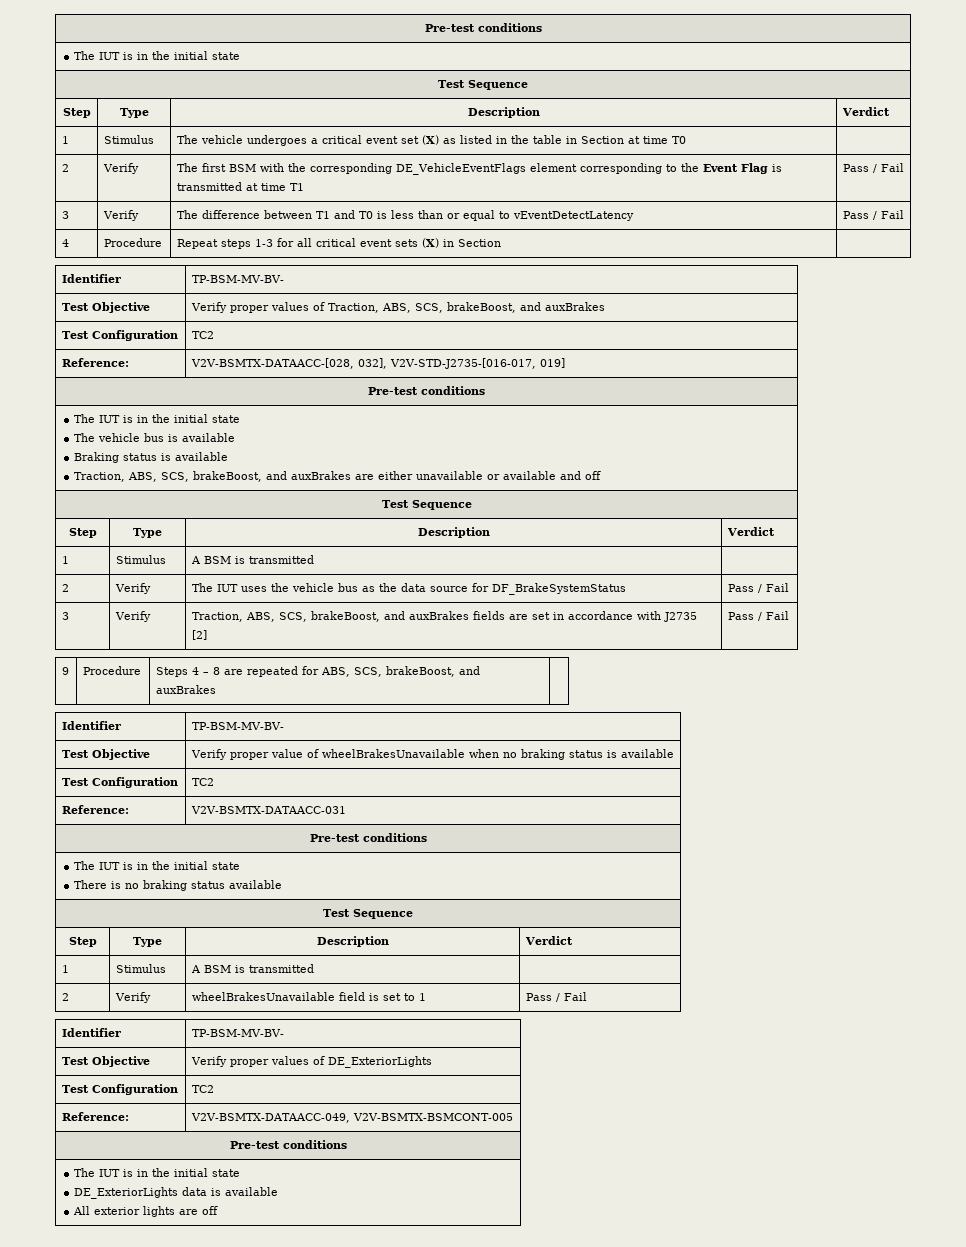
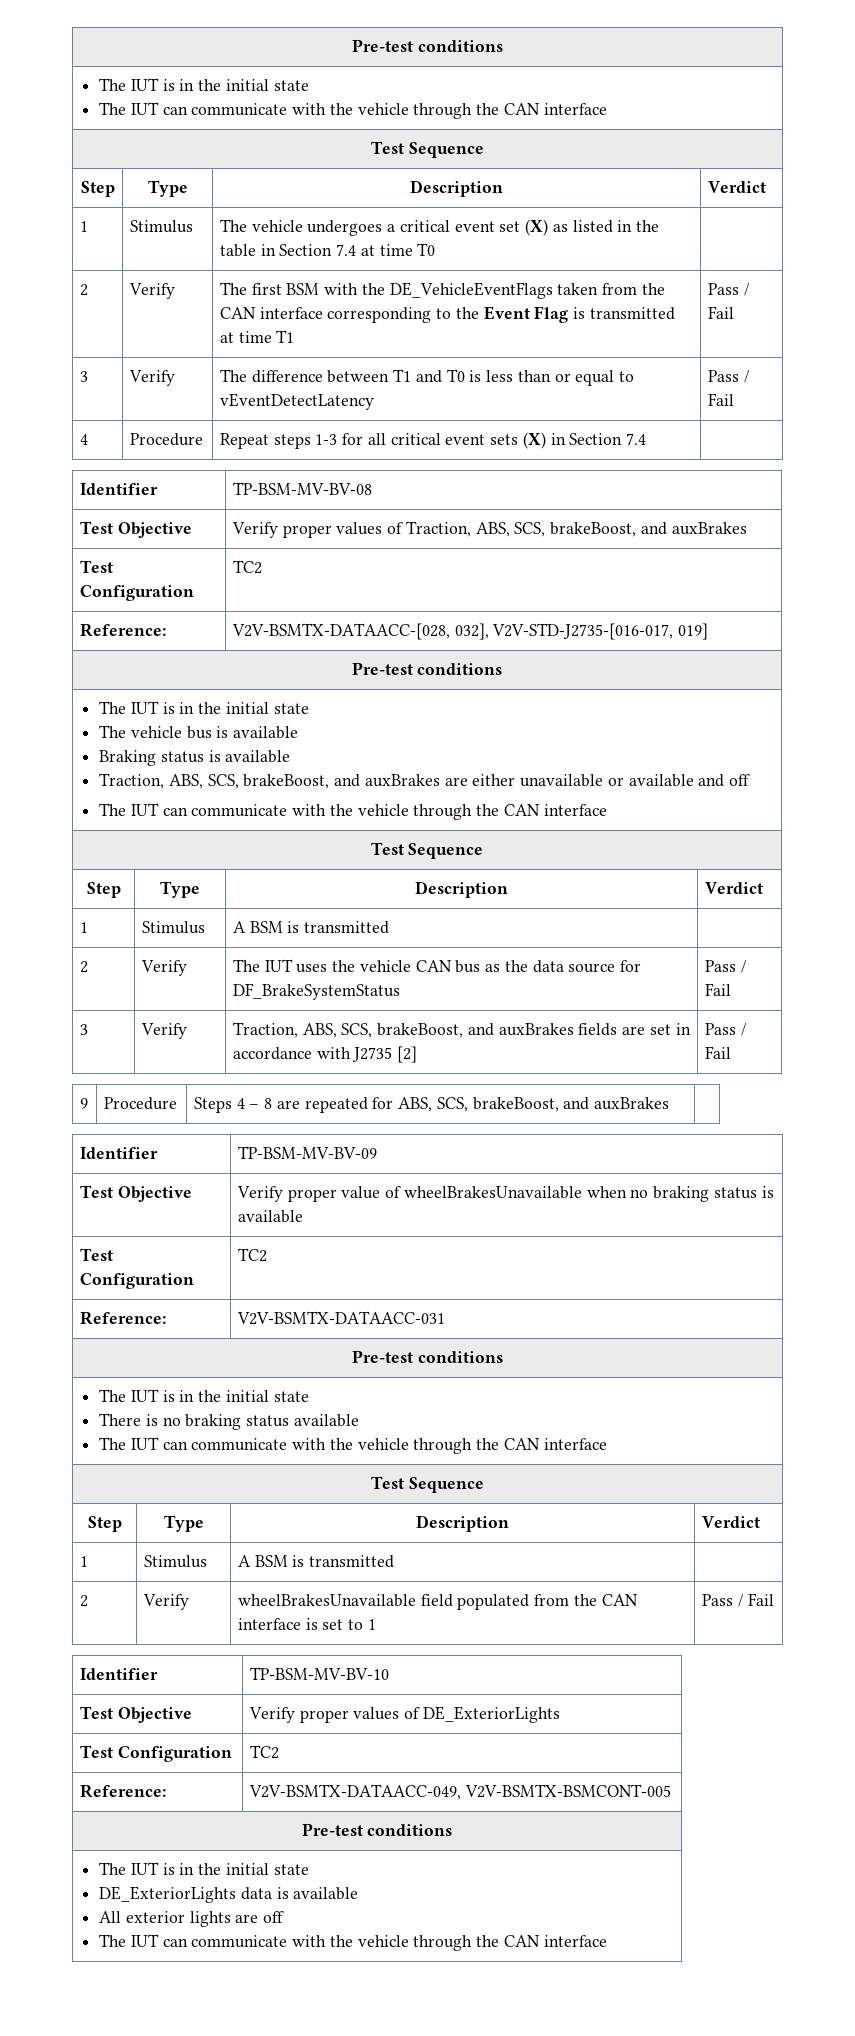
[424,23,542,32] [73,51,240,60] Pre-test conditions // The IUT is in the initial state -> [352,39,503,52] [99,78,309,91] [99,102,607,119] Pre-test conditions // The IUT is in the initial state // The IUT can communicate with the vehicle through the CAN interface
(624, 140) none -> [336,244,357,256] 7.4
[309,163,577,175] corresponding DE_VehicleEventFlags element -> [389,282,665,299] [219,307,323,319] DE_VehicleEventFlags taken from the CAN interface
[61,274,121,283] [191,275,284,283] | // Identifier | TP-BSM-MV-BV- -> [625,433,646,445] [79,483,158,495] [232,482,372,495] 7.4 | // Identifier | TP-BSM-MV-BV-08
(601, 475) none -> [99,803,607,820] // The IUT can communicate with the vehicle through the CAN interface
(334, 587) none -> [415,960,452,972] CAN
[191,722,284,730] TP-BSM-MV-BV- -> [237,1146,377,1159] TP-BSM-MV-BV-09
(282, 884) none -> [99,1437,607,1454] // The IUT can communicate with the vehicle through the CAN interface
(365, 996) none -> [457,1594,638,1610] [237,1618,301,1630] populated from the CAN interface
[191,1029,284,1037] TP-BSM-MV-BV- -> [249,1667,389,1680] TP-BSM-MV-BV-10
(218, 1210) none -> [99,1934,607,1951] // The IUT can communicate with the vehicle through the CAN interface

